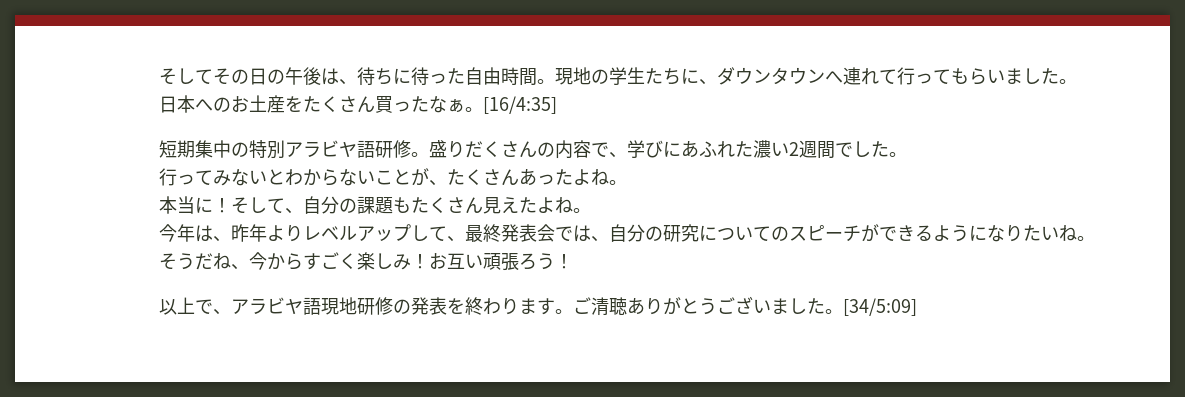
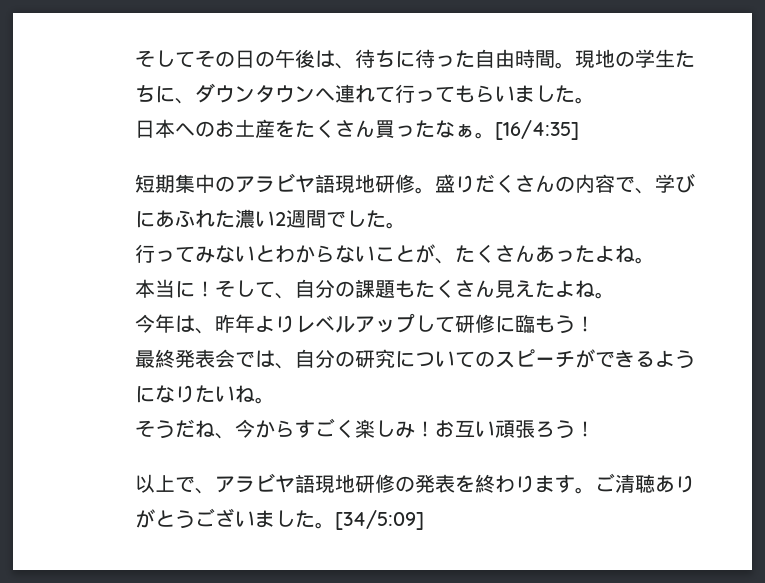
[248,140,375,159] 特別アラビヤ語 -> [235,173,376,193] アラビヤ語現地
[446,236,465,242] 、 -> [455,314,596,334] 研修に臨もう！ //

